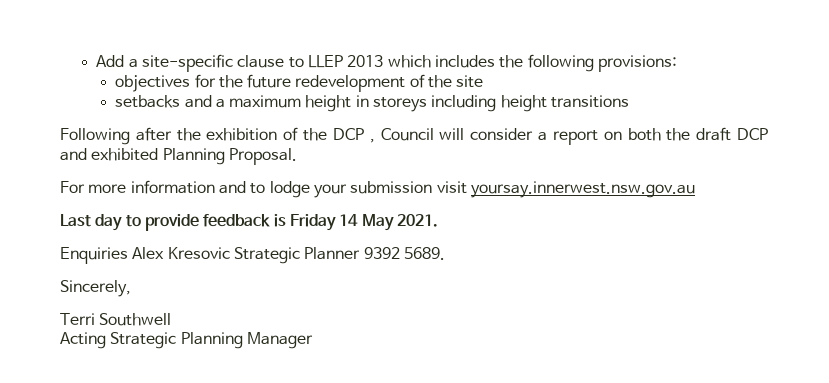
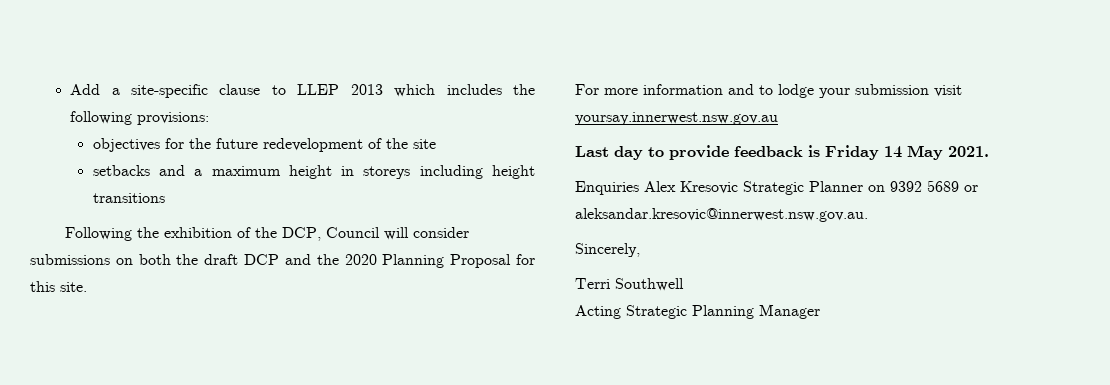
[135,127,172,141] after -> (132, 234) none
[332,128,375,143] DCP , -> [281,227,321,241] DCP,
[538,130,598,145] a report -> [30,254,110,265] submissions
[91,148,297,165] exhibited Planning Proposal. -> [316,254,535,268] [30,281,87,292] the 2020 Planning Proposal for this site.
[363,247,445,260] 9392 5689. -> [868,180,978,192] [575,208,868,222] on 9392 5689 or aleksandar.kresovic@innerwest.nsw.gov.au.

